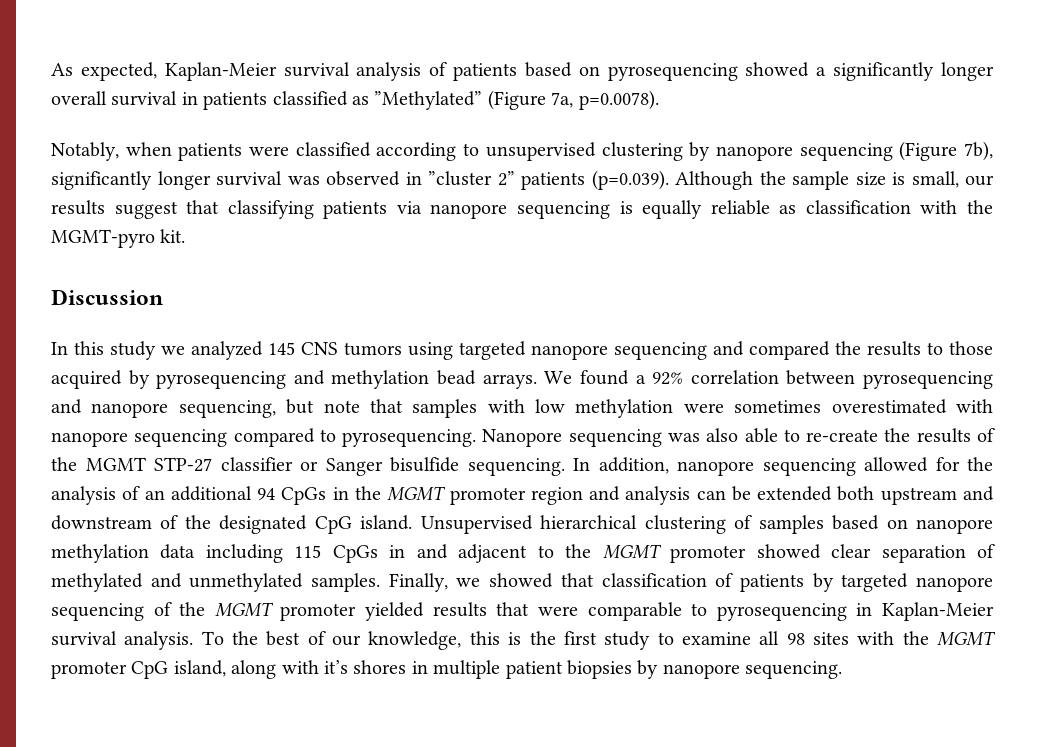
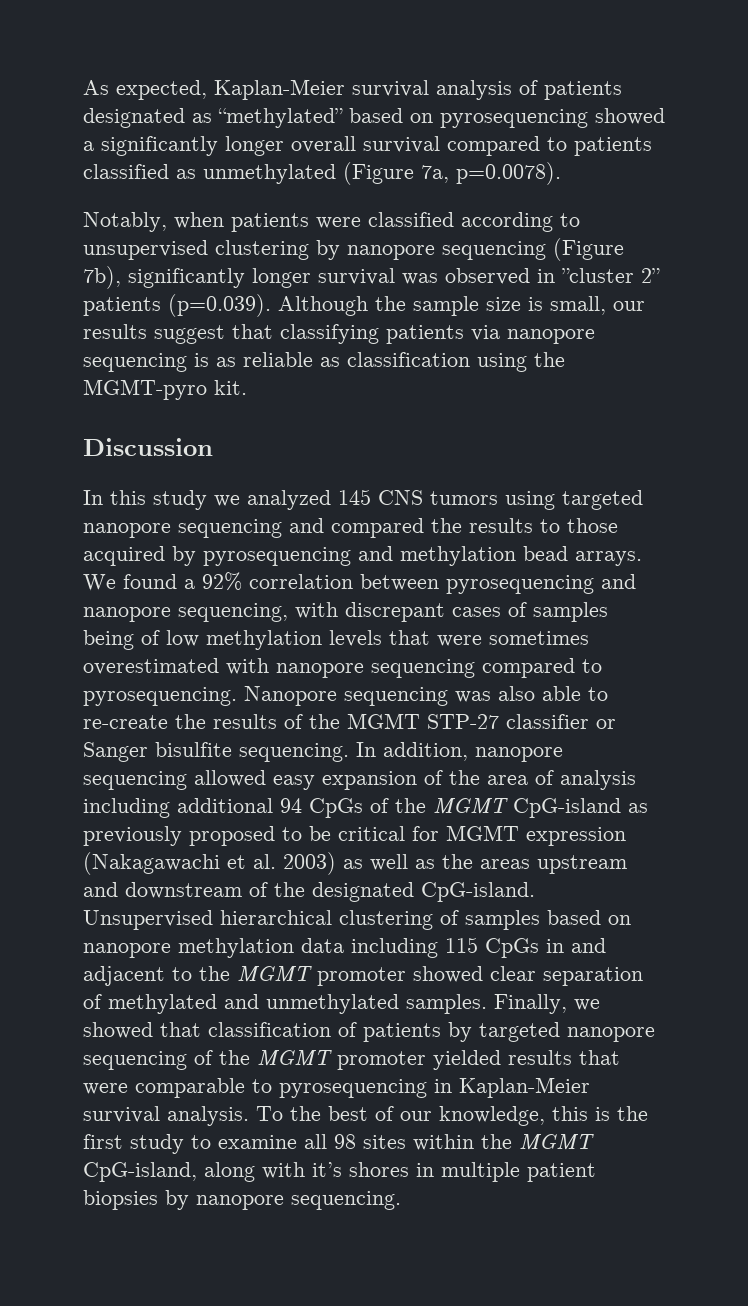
(518, 72) none -> [83,108,343,128] designated as “methylated”
[181,92,198,105] in -> [447,136,567,156] compared to
[374,91,483,110] ”Methylated” -> [203,164,336,184] unmethylated
[642,200,703,219] equally -> [216,357,236,367] as
[920,200,958,214] with -> [477,353,527,372] using
[286,399,674,418] but note that samples with low methylation -> [295,602,608,622] [83,630,430,650] with discrepant cases of samples being of low methylation levels that
[390,457,459,472] bisulfide -> [155,742,232,757] bisulfite
[935,457,993,471] [51,486,165,505] for the analysis of an -> [273,770,636,790] [83,798,170,818] easy expansion of the area of analysis including
[332,486,875,505] in the MGMT promoter region and analysis can be extended both -> [370,798,648,818] [83,825,626,846] [83,852,530,875] of the MGMT CpG-island as previously proposed to be critical for MGMT expression (Nakagawachi et al. 2003) as well as the areas
[314,515,413,534] CpG island. -> [421,882,535,902] CpG-island.
[857,631,997,646] [51,660,226,679] with the MGMT promoter CpG island, -> [413,1134,594,1151] [83,1162,197,1182] within the MGMT CpG-island,

